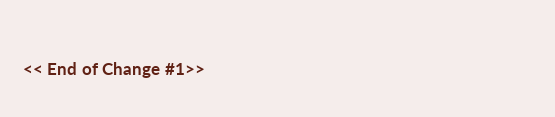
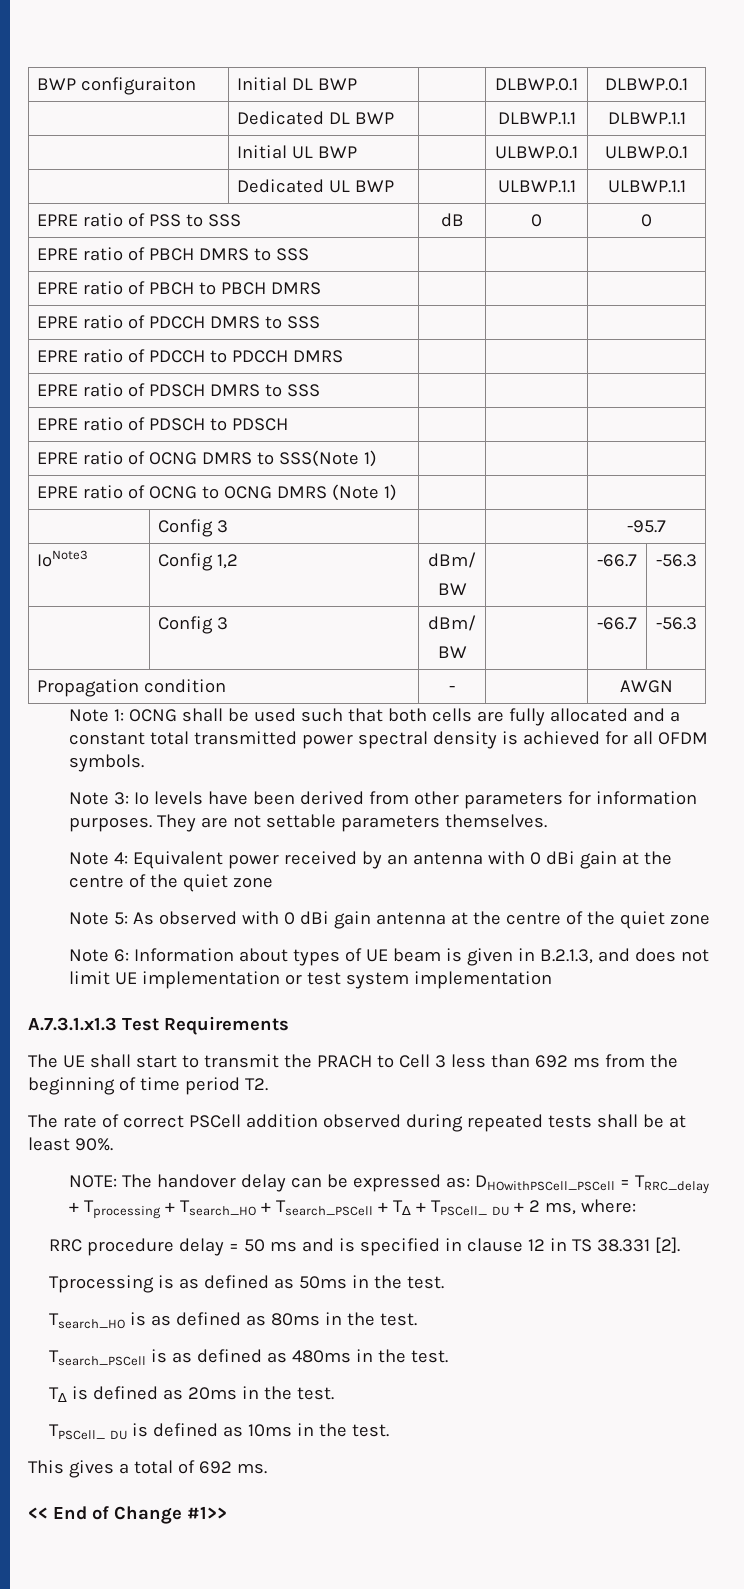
(23, 70) none -> [36,77,196,95] [236,77,357,91] [495,78,578,91] [605,78,688,91] [236,111,394,125] [497,112,576,125] [607,112,686,125] [236,145,357,159] [495,146,578,159] [605,146,688,159] [236,179,394,193] [497,180,576,193] [607,180,686,193] [36,213,241,227] [440,213,464,227] [531,214,542,227] [641,214,652,227] [36,247,309,261] [36,281,321,295] [36,315,320,329] [36,349,343,363] [36,383,320,397] [36,417,288,431] [36,450,377,467] [36,484,397,501] [157,519,228,537] [627,520,666,533] [36,550,88,567] [157,553,238,571] [428,552,476,568] [437,583,467,595] [597,554,637,567] [655,554,697,567] [157,616,228,634] [428,615,476,631] [437,646,467,658] [597,617,637,630] [655,617,697,630] [36,679,226,697] [449,686,455,692] [620,680,673,693] [69,708,681,726] [69,731,709,749] [69,754,145,772] [69,791,698,809] [69,814,548,832] [69,851,673,869] [69,874,274,892] [69,911,711,929] [69,948,710,966] [69,971,553,989] [28,1016,289,1035] [28,1054,678,1068] [28,1077,268,1095] [28,1114,686,1132] [28,1137,113,1151] [69,1174,710,1194] [69,1199,637,1219] [48,1237,680,1256] [48,1275,444,1293] [48,1312,417,1329] [48,1349,448,1366] [48,1386,334,1402] [48,1423,389,1440] [28,1460,267,1478] BWP configuraiton | Initial DL BWP | | DLBWP.0.1 | DLBWP.0.1 // | Dedicated DL BWP | | DLBWP.1.1 | DLBWP.1.1 // | Initial UL BWP | | ULBWP.0.1 | ULBWP.0.1 // | Dedicated UL BWP | | ULBWP.1.1 | ULBWP.1.1 // EPRE ratio of PSS to SSS | dB | 0 | 0 // EPRE ratio of PBCH DMRS to SSS | | | // EPRE ratio of PBCH to PBCH DMRS | | | // EPRE ratio of PDCCH DMRS to SSS | | | // EPRE ratio of PDCCH to PDCCH DMRS | | | // EPRE ratio of PDSCH DMRS to SSS | | | // EPRE ratio of PDSCH to PDSCH | | | // EPRE ratio of OCNG DMRS to SSS(Note 1) | | | // EPRE ratio of OCNG to OCNG DMRS (Note 1) | | | // | Config 3 | | | -95.7 // IoNote3 | Config 1,2 | dBm/ // BW | | -66.7 | -56.3 // | Config 3 | dBm/ // BW | | -66.7 | -56.3 // Propagation condition | - | | AWGN // Note 1: OCNG shall be used such that both cells are fully allocated and a constant total transmitted power spectral density is achieved for all OFDM symbols. // Note 3: Io levels have been derived from other parameters for information purposes. They are not settable parameters themselves. // Note 4: Equivalent power received by an antenna with 0 dBi gain at the centre of the quiet zone // Note 5: As observed with 0 dBi gain antenna at the centre of the quiet zone // Note 6: Information about types of UE beam is given in B.2.1.3, and does not limit UE implementation or test system implementation // A.7.3.1.x1.3 Test Requirements // The UE shall start to transmit the PRACH to Cell 3 less than 692 ms from the beginning of time period T2. // The rate of correct PSCell addition observed during repeated tests shall be at least 90%. // NOTE: The handover delay can be expressed as: DHOwithPSCell_PSCell = TRRC_delay + Tprocessing + Tsearch_HO + Tsearch_PSCell + T∆ + TPSCell_ DU + 2 ms, where: // RRC procedure delay = 50 ms and is specified in clause 12 in TS 38.331 [2]. // Tprocessing is as defined as 50ms in the test. // Tsearch_HO is as defined as 80ms in the test. // Tsearch_PSCell is as defined as 480ms in the test. // T∆ is defined as 20ms in the test. // TPSCell_ DU is defined as 10ms in the test. // This gives a total of 692 ms. //

